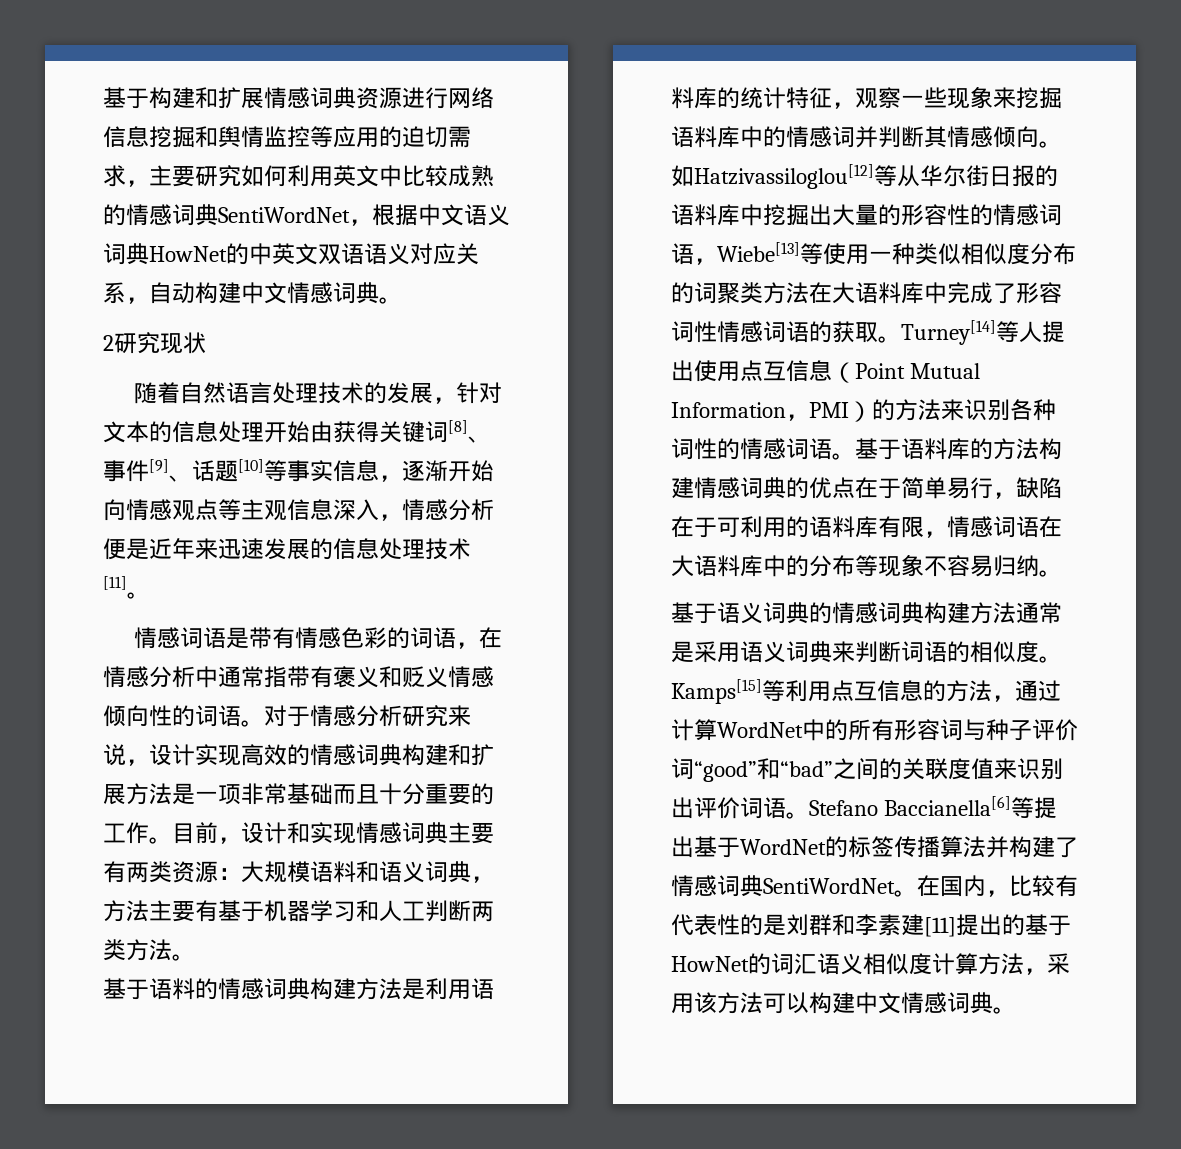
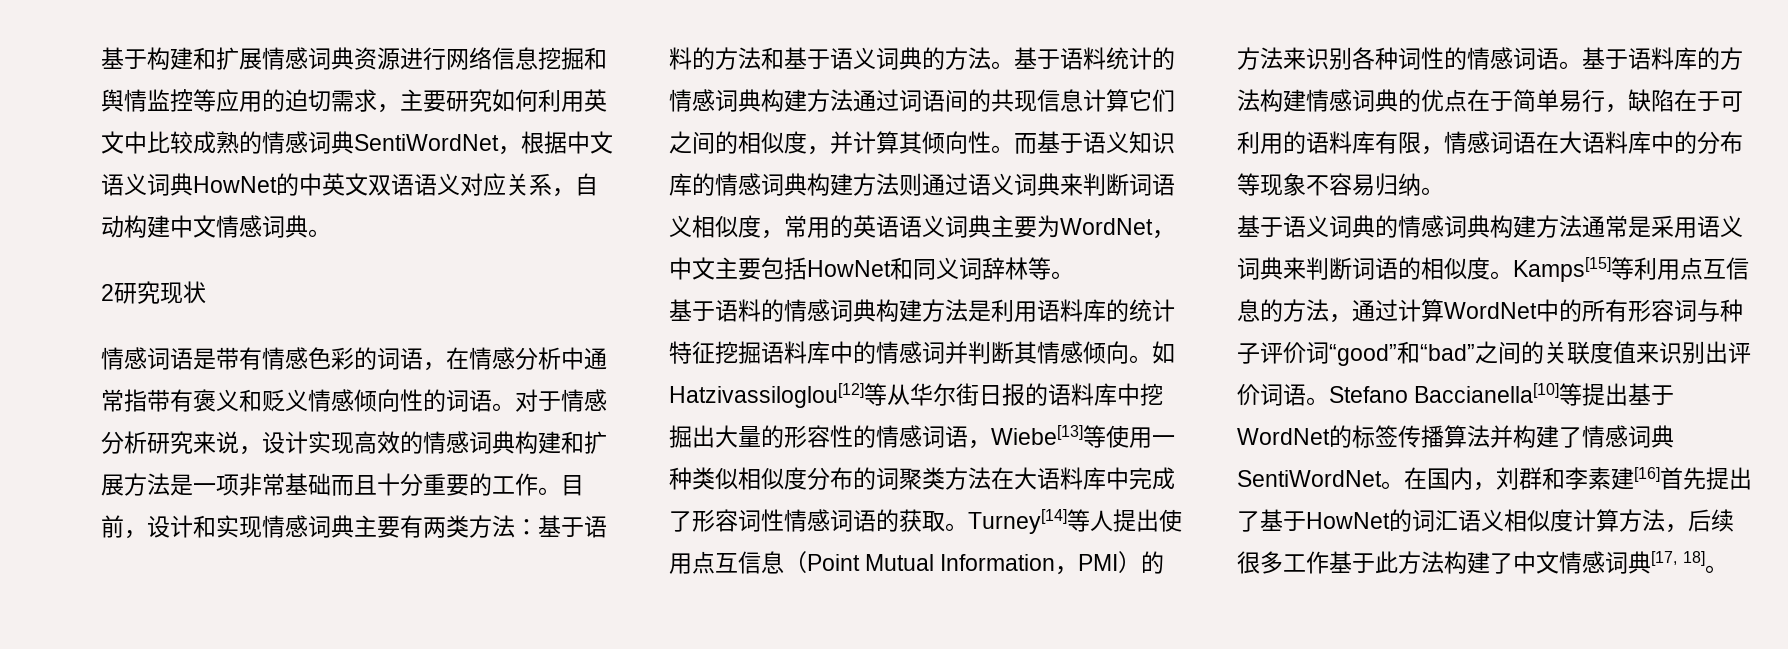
[133,382,502,404] [103,420,468,443] [468,436,491,443] [103,459,169,482] [169,459,494,482] [103,499,494,521] [103,538,471,560] [103,576,127,590] [127,592,150,599] // 随着自然语言处理技术的发展，针对文本的信息处理开始由获得关键词[8]、事件[9]、话题[10]等事实信息，逐渐开始向情感观点等主观信息深入，情感分析便是近年来迅速发展的信息处理技术[11]。 -> (206, 292) none
[172,861,494,883] [103,900,494,922] [103,939,172,961] 资源：大规模语料和语义词典，方法主要有基于机器学习和人工判断两类方法 -> [469,515,607,538] [669,47,1175,70] [669,89,1175,112] [669,131,1175,155] [669,173,1175,196] [669,215,1175,239] [669,257,1051,280] 方法：基于语料的方法和基于语义词典的方法。基于语料统计的情感词典构建方法通过词语间的共现信息计算它们之间的相似度，并计算其倾向性。而基于语义知识库的情感词典构建方法则通过语义词典来判断词语义相似度，常用的英语语义词典主要为WordNet，中文主要包括HowNet和同义词辞林等
[832,86,1016,109] ，观察一些现象来 -> (715, 352) none
[884,796,1012,816] Baccianella[6] -> [1414,383,1560,403] Baccianella[10]
[1009,875,1078,897] [671,914,1025,937] 比较有代表性的是刘群和李素建[11]提出的 -> [1496,467,1752,490] [1237,511,1260,532] 刘群和李素建[16]首先提出了
[1047,953,1070,975] [671,992,993,1014] 采用该方法可以构建中文情感词典 -> [1688,509,1734,532] [1237,551,1706,574] 后续很多工作基于此方法构建了中文情感词典[17, 18]

